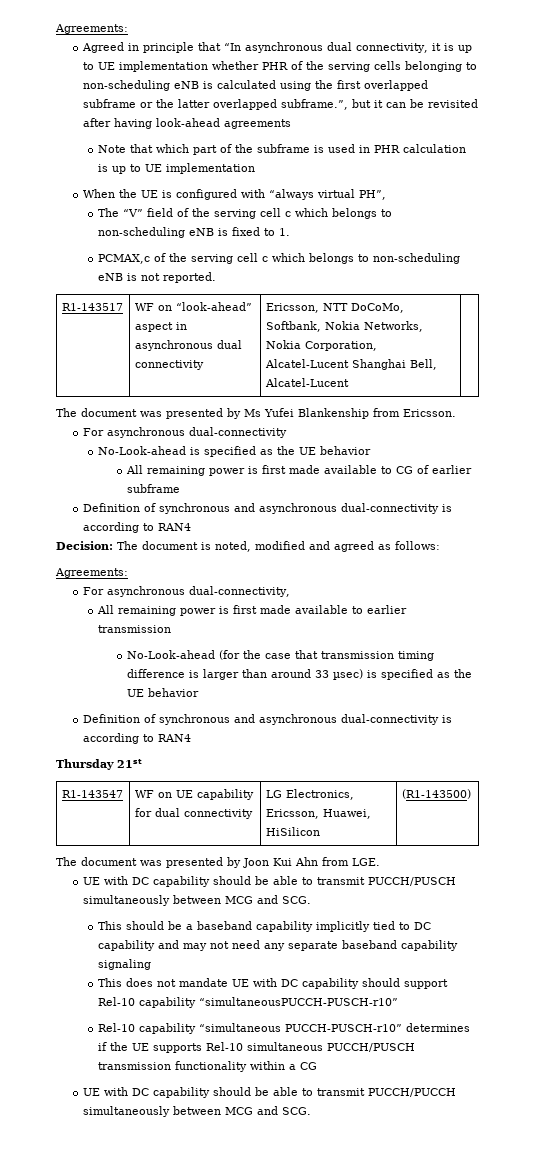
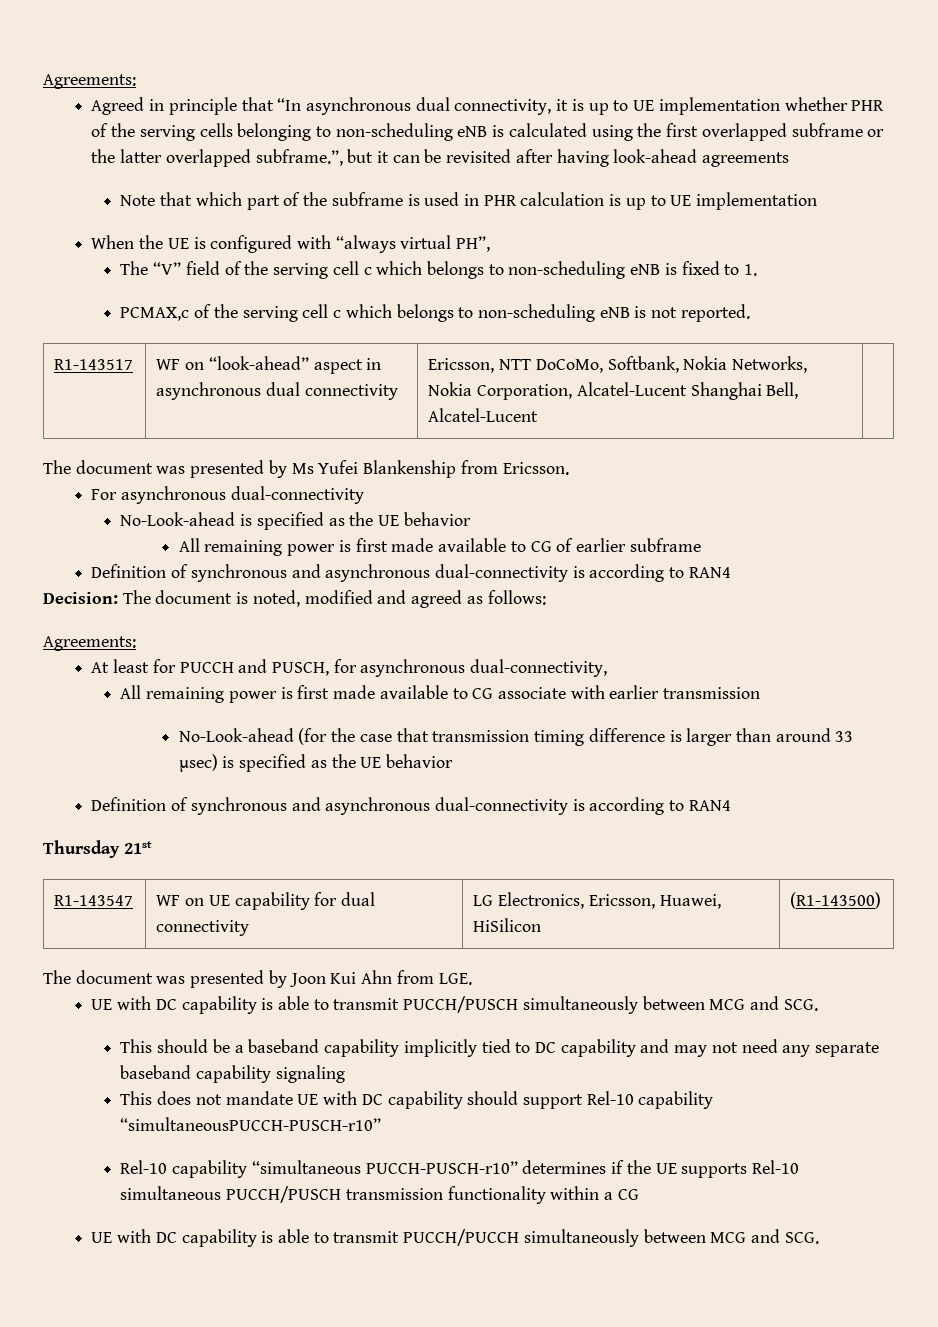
[82,587,104,595] For -> [91,659,357,676] At least for PUCCH and PUSCH, for
(363, 610) none -> [472,685,605,699] CG associate with
[212,876,269,885] should be -> [261,998,274,1010] is
[212,1087,269,1096] should be -> [261,1231,274,1243] is

